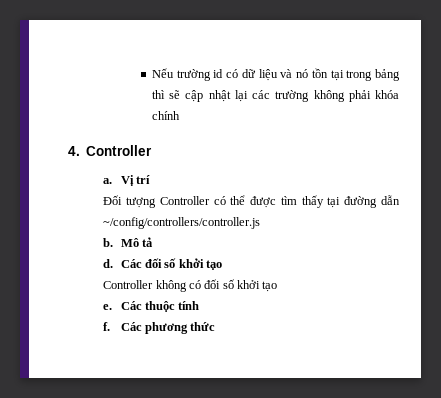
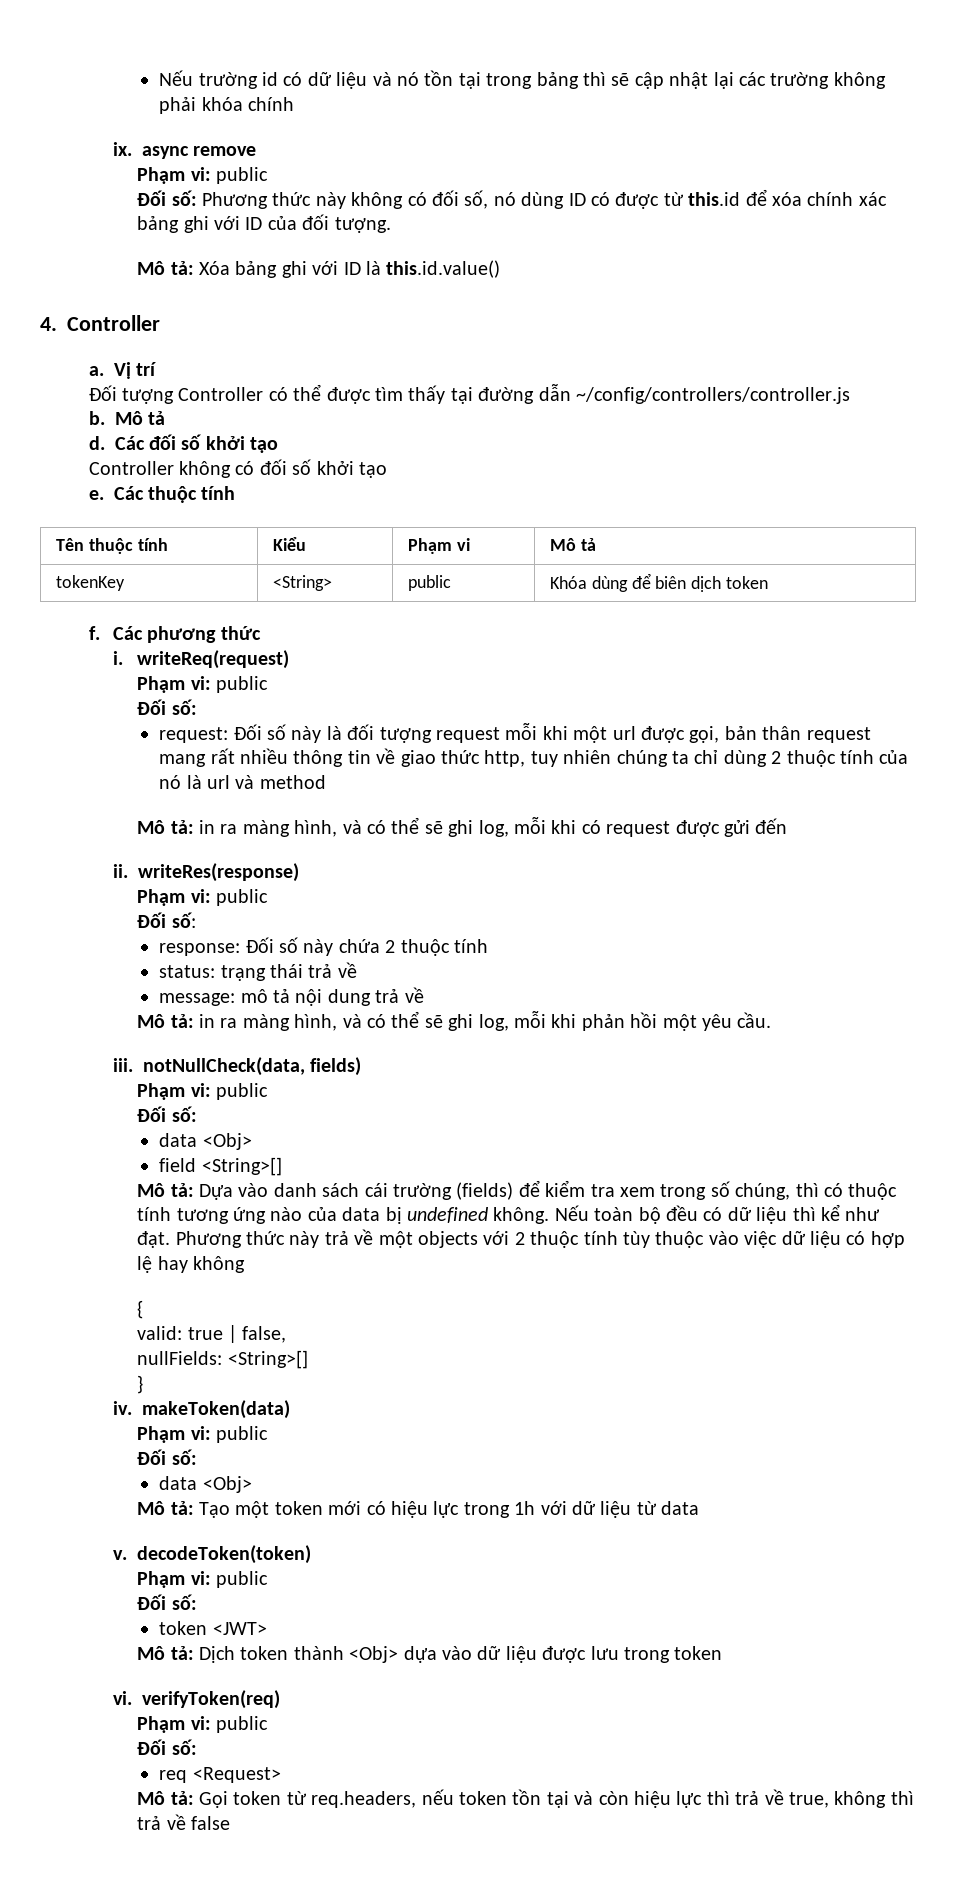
(181, 115) none -> [112,142,257,159] [137,167,269,184] [137,189,887,209] [137,214,391,233] [137,260,501,278] // ix. async remove // Phạm vi: public // Đối số: Phương thức này không có đối số, nó dùng ID có được từ this.id để xóa chính xác bảng ghi với ID của đối tượng. // Mô tả: Xóa bảng ghi với ID là this.id.value()
[103,322,216,334] // f. Các phương thức -> [55,538,168,554] [272,537,306,551] [407,538,470,554] [549,538,596,551] [55,575,125,591] [272,575,332,591] [407,575,451,591] [549,573,769,592] [88,626,261,643] [112,650,290,669] [137,676,269,693] [137,699,197,715] [159,723,871,743] [159,748,909,767] [159,775,326,789] [137,817,788,837] [112,863,299,882] [137,889,269,906] [137,912,196,928] [159,937,489,956] [159,962,357,981] [159,987,424,1006] [137,1011,772,1031] [112,1057,362,1076] [137,1083,269,1100] [137,1106,197,1122] [159,1133,252,1150] [159,1157,282,1176] [137,1180,898,1200] [137,1204,881,1224] [137,1229,905,1248] [137,1256,246,1273] [137,1300,144,1319] [137,1325,287,1343] [137,1350,308,1369] [137,1375,144,1394] [112,1400,290,1419] [137,1426,269,1443] [137,1449,197,1465] [159,1476,252,1493] [137,1501,700,1518] [112,1545,312,1564] [137,1571,269,1588] [137,1594,197,1610] [159,1621,267,1635] [137,1646,723,1663] [112,1690,280,1709] [137,1716,269,1733] [137,1739,197,1755] [159,1767,281,1783] [137,1789,914,1808] [137,1814,231,1830] // Tên thuộc tính | Kiểu | Phạm vi | Mô tả // tokenKey | <String> | public | Khóa dùng để biên dịch token // f. Các phương thức // i. writeReq(request) // Phạm vi: public // Đối số: // request: Đối số này là đối tượng request mỗi khi một url được gọi, bản thân request mang rất nhiều thông tin về giao thức http, tuy nhiên chúng ta chỉ dùng 2 thuộc tính của nó là url và method // Mô tả: in ra màng hình, và có thể sẽ ghi log, mỗi khi có request được gửi đến // ii. writeRes(response) // Phạm vi: public // Đối số: // response: Đối số này chứa 2 thuộc tính // status: trạng thái trả về // message: mô tả nội dung trả về // Mô tả: in ra màng hình, và có thể sẽ ghi log, mỗi khi phản hồi một yêu cầu. // iii. notNullCheck(data, fields) // Phạm vi: public // Đối số: // data <Obj> // field <String>[] // Mô tả: Dựa vào danh sách cái trường (fields) để kiểm tra xem trong số chúng, thì có thuộc tính tương ứng nào của data bị undefined không. Nếu toàn bộ đều có dữ liệu thì kể như đạt. Phương thức này trả về một objects với 2 thuộc tính tùy thuộc vào việc dữ liệu có hợp lệ hay không // { // valid: true | false, // nullFields: <String>[] // } // iv. makeToken(data) // Phạm vi: public // Đối số: // data <Obj> // Mô tả: Tạo một token mới có hiệu lực trong 1h với dữ liệu từ data // v. decodeToken(token) // Phạm vi: public // Đối số: // token <JWT> // Mô tả: Dịch token thành <Obj> dựa vào dữ liệu được lưu trong token // vi. verifyToken(req) // Phạm vi: public // Đối số: // req <Request> // Mô tả: Gọi token từ req.headers, nếu token tồn tại và còn hiệu lực thì trả về true, không thì trả về false

